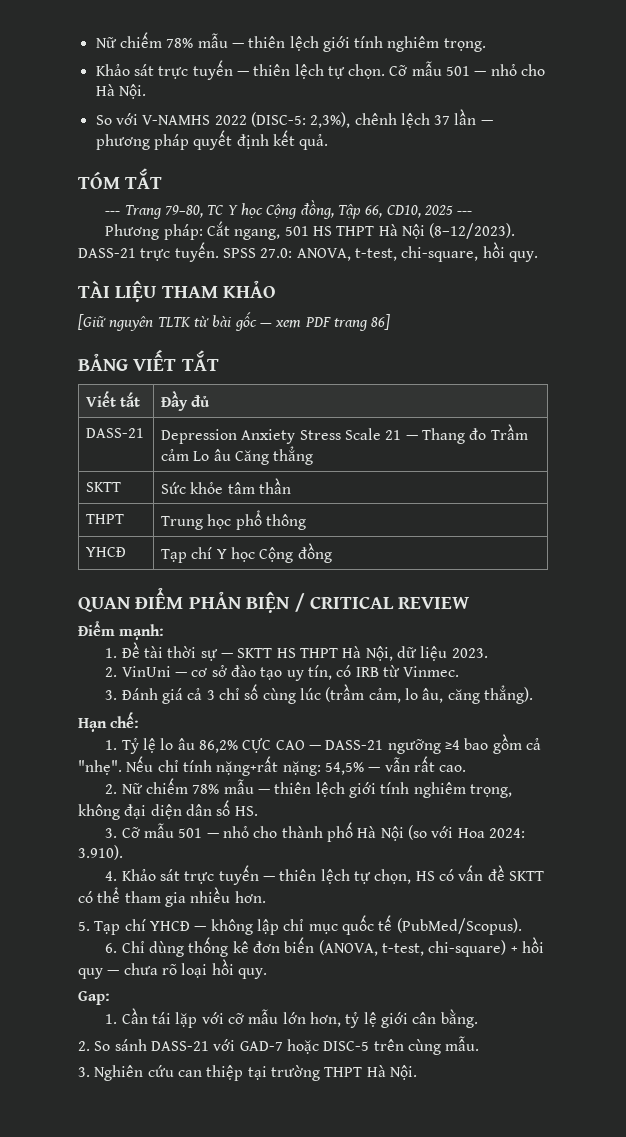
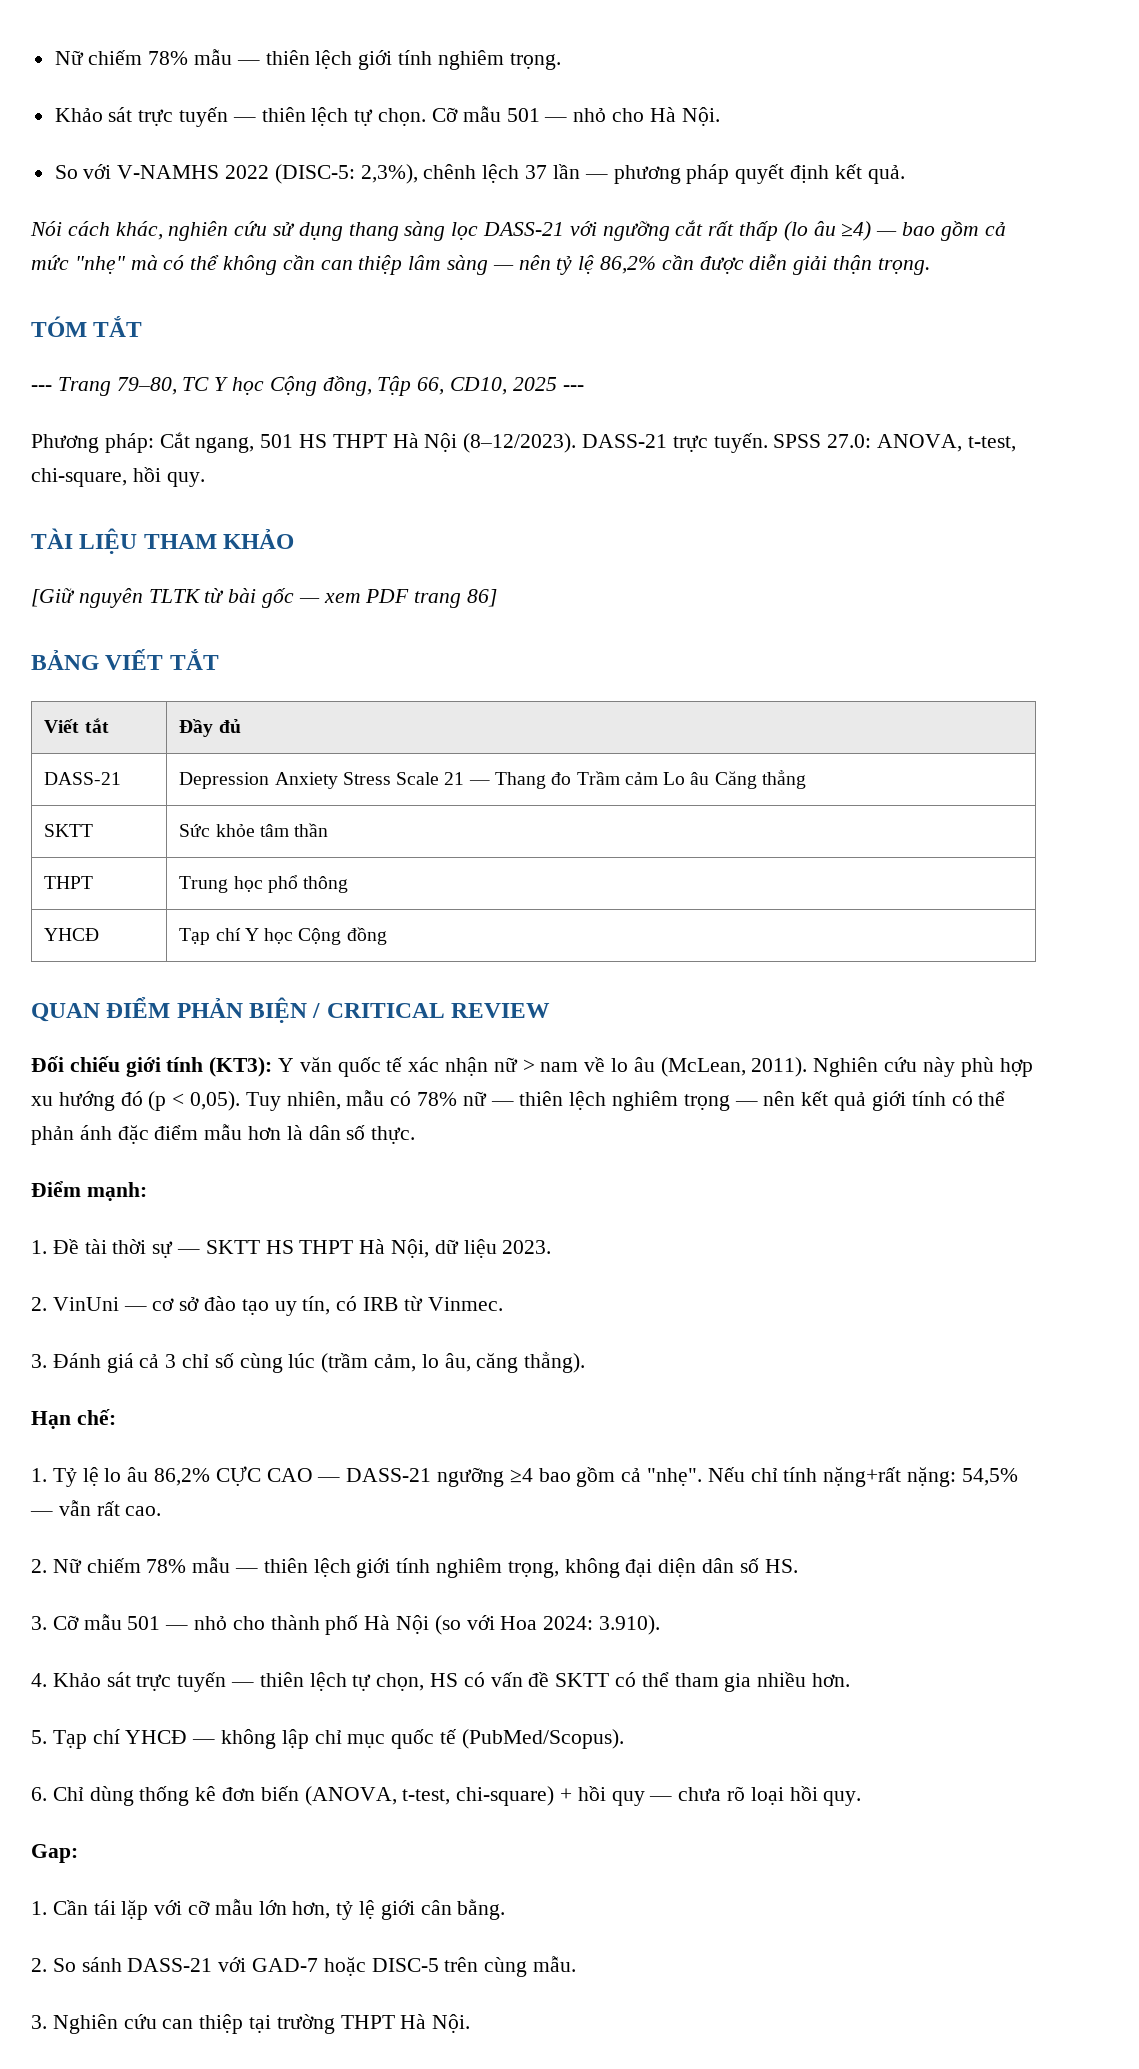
(329, 142) none -> [30,220,1006,241] [31,254,930,275] // Nói cách khác, nghiên cứu sử dụng thang sàng lọc DASS-21 với ngưỡng cắt rất thấp (lo âu ≥4) — bao gồm cả mức "nhẹ" mà có thể không cần can thiệp lâm sàng — nên tỷ lệ 86,2% cần được diễn giải thận trọng.
(471, 603) none -> [31,1056,1033,1077] [31,1090,1006,1111] [31,1124,416,1145] // Đối chiếu giới tính (KT3): Y văn quốc tế xác nhận nữ > nam về lo âu (McLean, 2011). Nghiên cứu này phù hợp xu hướng đó (p < 0,05). Tuy nhiên, mẫu có 78% nữ — thiên lệch nghiêm trọng — nên kết quả giới tính có thể phản ánh đặc điểm mẫu hơn là dân số thực.

